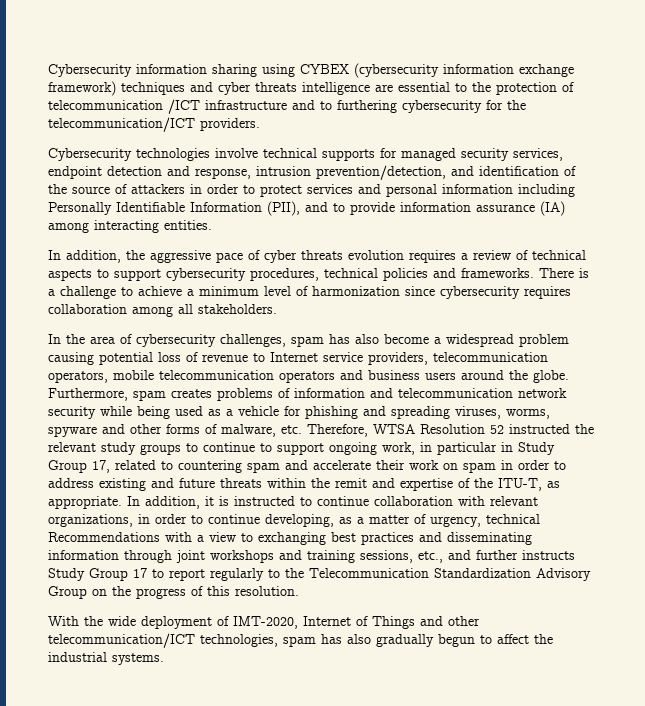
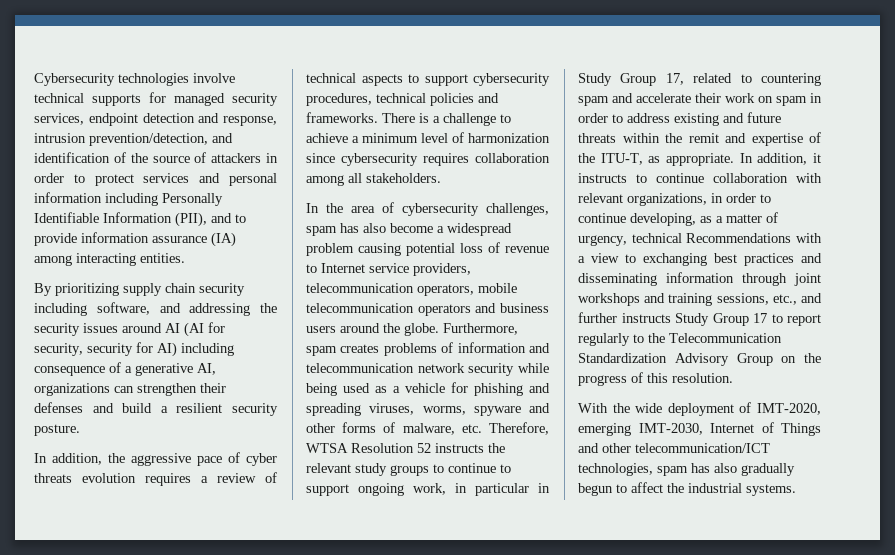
[48,63,574,78] [48,81,574,96] [48,99,526,114] [48,117,260,132] [48,148,132,161] Cybersecurity information sharing using CYBEX (cybersecurity information exchange framework) techniques and cyber threats intelligence are essential to the protection of telecommunication /ICT infrastructure and to furthering cybersecurity for the telecommunication/ICT providers. // Cybersecurity -> [34,73,115,86] Cybersecurity
(212, 225) none -> [34,283,245,296] [34,302,277,316] [34,322,225,337] [34,342,234,357] [34,362,216,376] [34,383,226,396] [34,402,278,416] [34,424,80,436] // By prioritizing supply chain security including software, and addressing the security issues around AI (AI for security, security for AI) including consequence of a generative AI, organizations can strengthen their defenses and build a resilient security posture.
[509,424,570,434] instructed -> [435,443,484,453] instructs
[219,496,295,506] is instructed -> [578,173,627,183] instructs
(298, 622) none -> [578,423,703,436] emerging IMT-2030,

